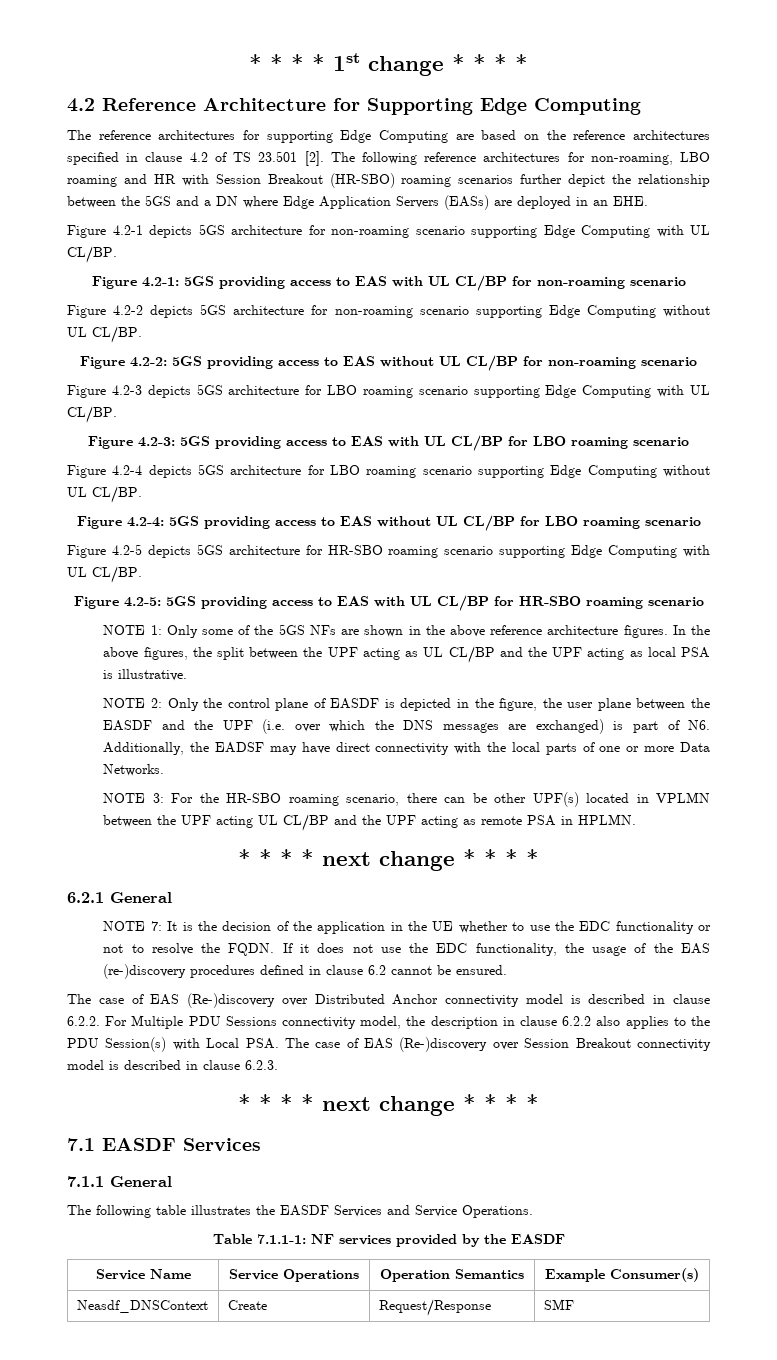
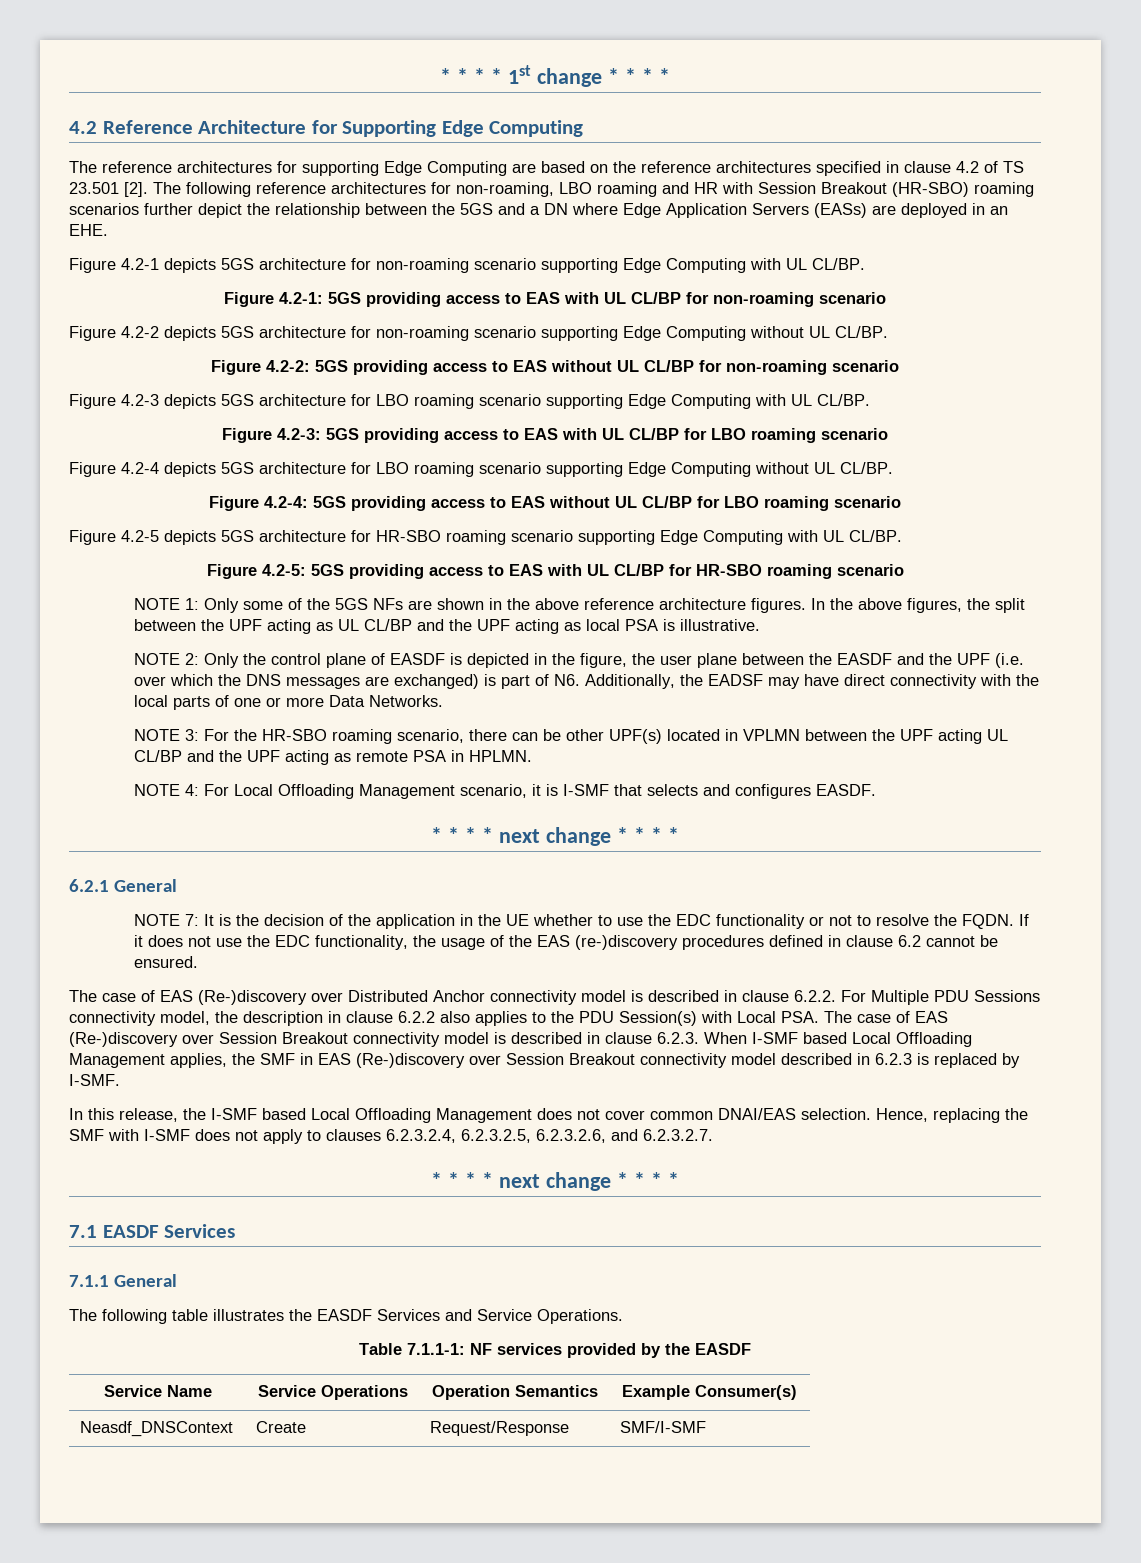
(637, 819) none -> [134,784,877,799] // NOTE 4: For Local Offloading Management scenario, it is I-SMF that selects and configures EASDF.
(278, 1065) none -> [704,1032,972,1047] [69,1053,1020,1068] [69,1074,120,1086] [69,1108,1028,1123] [69,1129,713,1144] When I-SMF based Local Offloading Management applies, the SMF in EAS (Re-)discovery over Session Breakout connectivity model described in 6.2.3 is replaced by I-SMF. // In this release, the I-SMF based Local Offloading Management does not cover common DNAI/EAS selection. Hence, replacing the SMF with I-SMF does not apply to clauses 6.2.3.2.4, 6.2.3.2.5, 6.2.3.2.6, and 6.2.3.2.7.
[543,1299,574,1310] SMF -> [620,1421,707,1433] SMF/I-SMF

